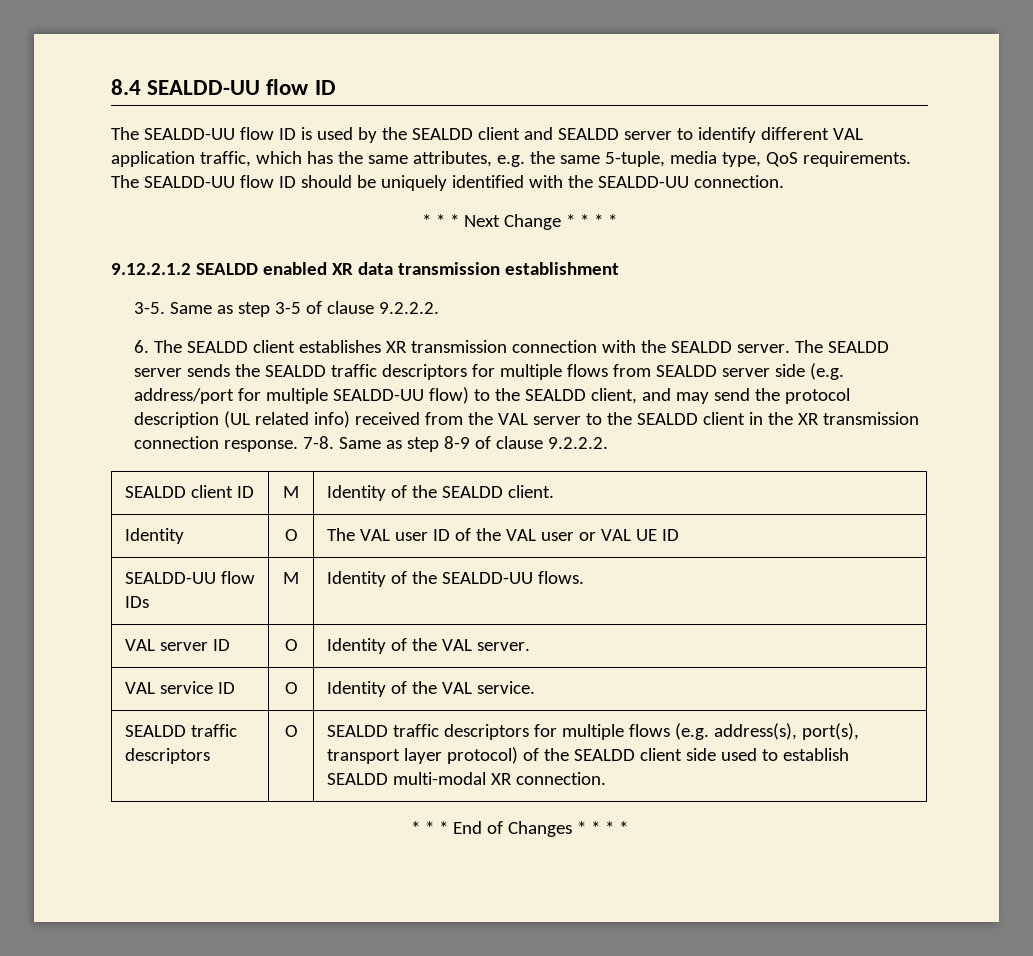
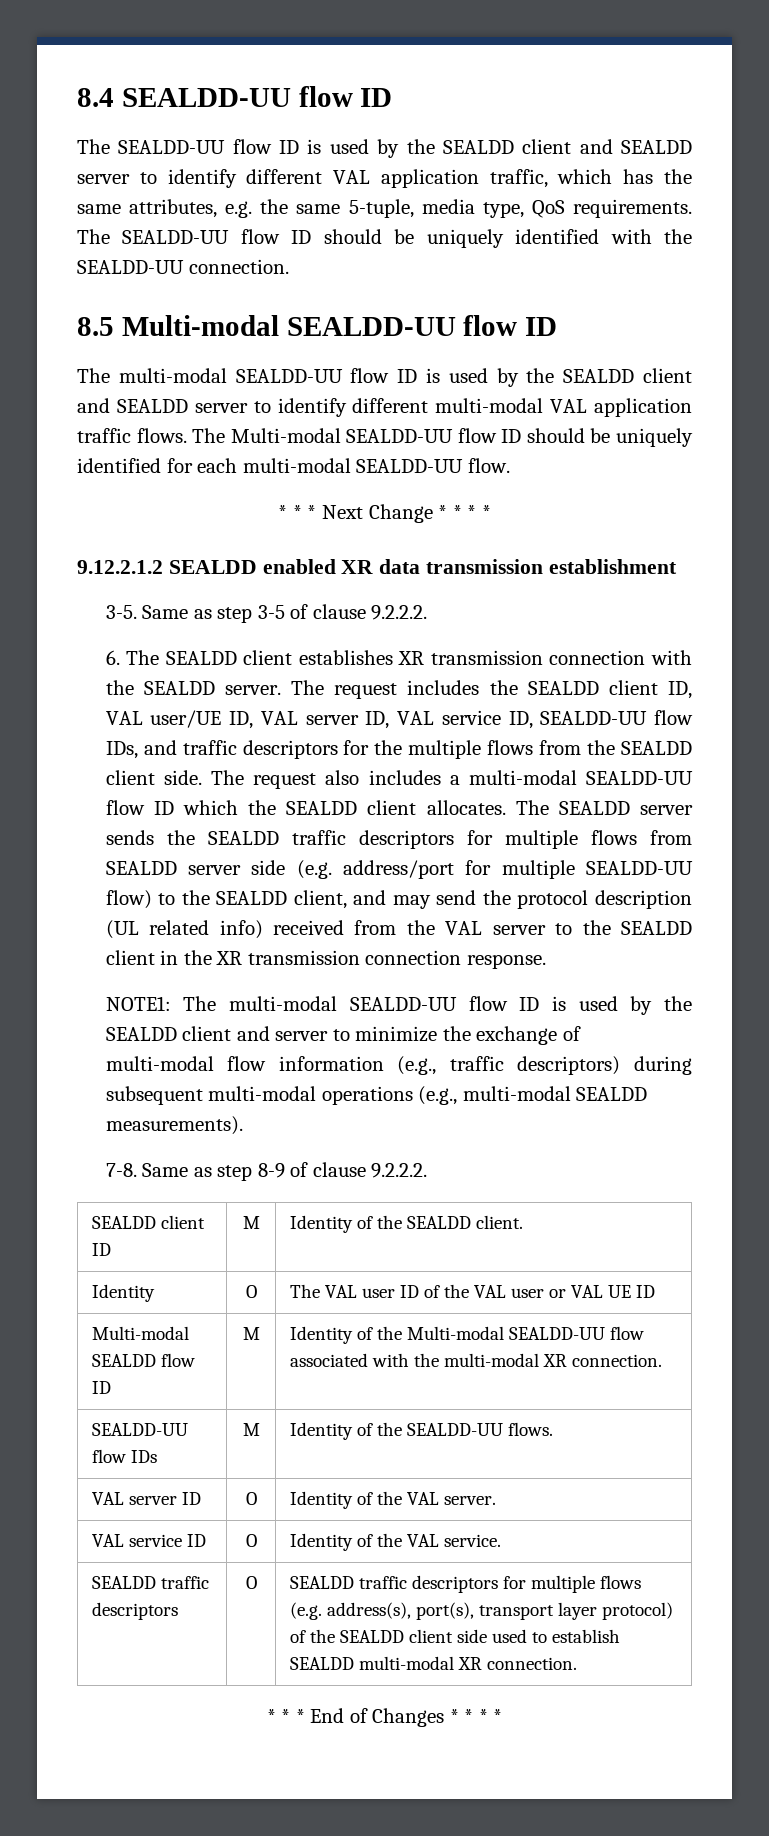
(784, 181) none -> [77,315,558,336] [77,368,692,387] [77,398,692,417] [77,428,693,447] [77,458,510,473] // 8.5 Multi-modal SEALDD-UU flow ID // The multi-modal SEALDD-UU flow ID is used by the SEALDD client and SEALDD server to identify different multi-modal VAL application traffic flows. The Multi-modal SEALDD-UU flow ID should be uniquely identified for each multi-modal SEALDD-UU flow.
(823, 346) none -> [334,680,692,699] [105,710,693,729] [105,740,692,759] [105,770,694,789] [105,800,549,815] request includes the SEALDD client ID, VAL user/UE ID, VAL server ID, VAL service ID, SEALDD-UU flow IDs, and traffic descriptors for the multiple flows from the SEALDD client side. The request also includes a multi-modal SEALDD-UU flow ID which the SEALDD client allocates. The
(298, 446) none -> [105,996,692,1015] [105,1026,582,1045] [105,1056,692,1075] [105,1086,648,1105] [105,1116,243,1135] // NOTE1: The multi-modal SEALDD-UU flow ID is used by the SEALDD client and server to minimize the exchange of multi-modal flow information (e.g., traffic descriptors) during subsequent multi-modal operations (e.g., multi-modal SEALDD measurements). //
(679, 535) none -> [92,1326,190,1340] [92,1353,196,1367] [92,1381,112,1394] [242,1327,260,1340] [290,1326,645,1344] [290,1353,663,1367] // Multi-modal SEALDD flow ID | M | Identity of the Multi-modal SEALDD-UU flow associated with the multi-modal XR connection.

